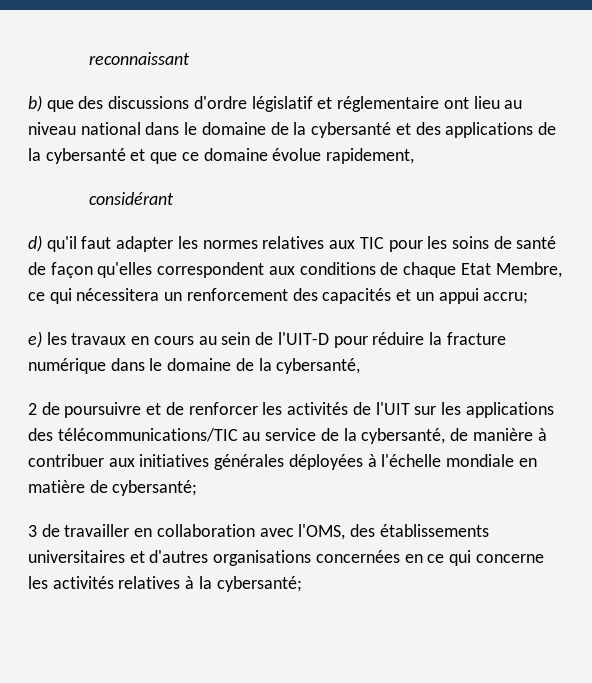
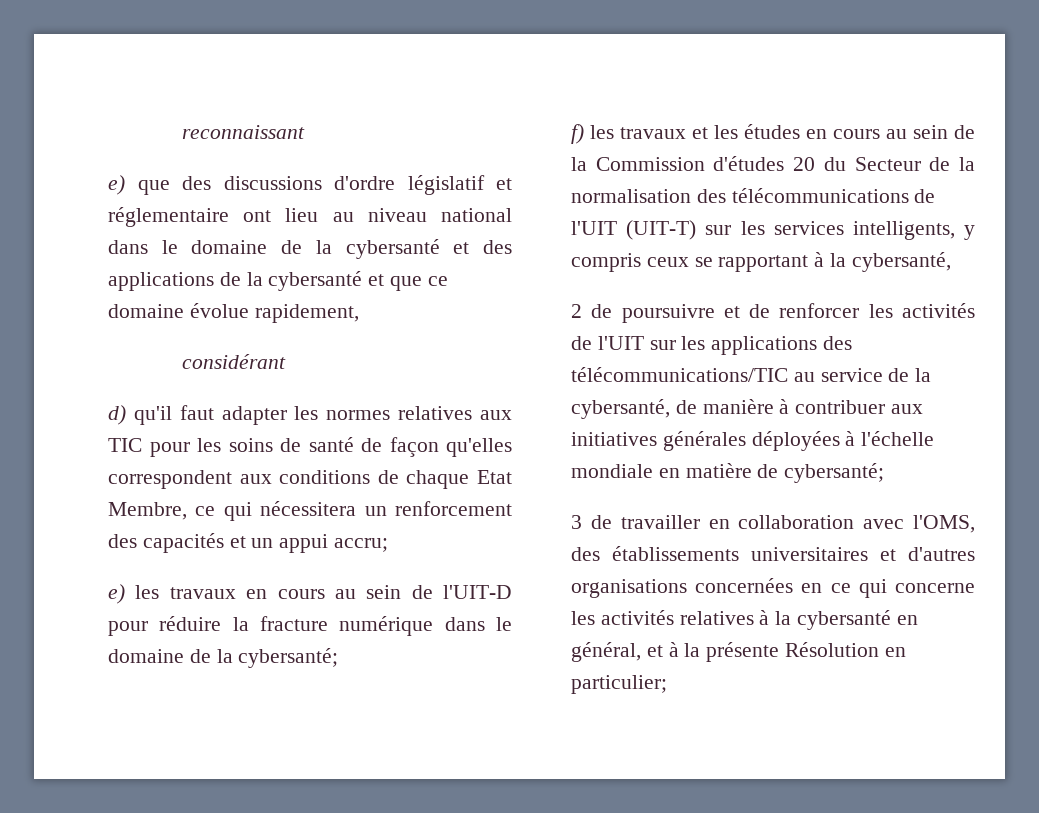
[28,95,42,112] b) -> [108,175,125,195] e)
(272, 364) none -> [238,648,339,668] [571,124,975,144] [571,156,975,171] [571,188,936,203] [571,220,975,240] [571,252,847,272] cybersanté; // f) les travaux et les études en cours au sein de la Commission d'études 20 du Secteur de la normalisation des télécommunications de l'UIT (UIT-T) sur les services intelligents, y compris ceux se rapportant à la
[216,576,302,592] cybersanté; -> [797,610,918,630] [571,642,906,662] [571,675,667,694] cybersanté en général, et à la présente Résolution en particulier;

